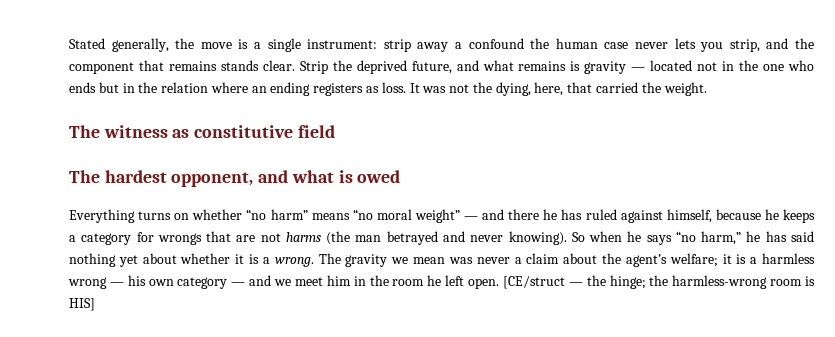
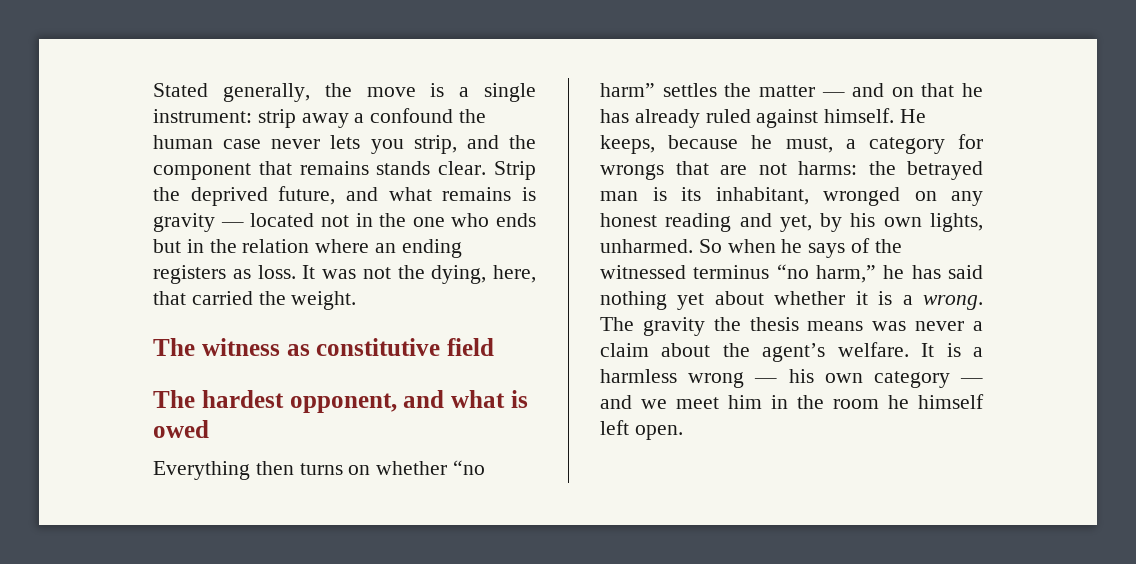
(135, 216) none -> [255,461,294,475] then
[311,209,583,223] means “no moral weight” — and there he has -> [662,83,983,97] [600,109,700,128] settles the matter — and on that he has already
[666,209,712,223] himself, -> [824,108,927,123] [600,135,655,154] himself. He keeps,
[783,209,816,223] keeps -> [785,137,833,153] must,
[285,231,672,245] harms (the man betrayed and never knowing). So when he says -> [798,161,983,180] [600,187,983,206] [600,213,983,232] [600,238,902,258] [600,265,770,279] harms: the betrayed man is its inhabitant, wronged on any honest reading and yet, by his own lights, unharmed. So when he says of the witnessed terminus
[391,257,446,264] we mean -> [713,317,864,331] the thesis means
[669,253,732,267] welfare; it -> [837,342,935,357] welfare. It
(442, 280) none -> [918,394,984,409] himself
[502,275,815,289] [69,298,95,311] [CE/struct — the hinge; the harmless-wrong room is HIS] -> (683, 432) none

